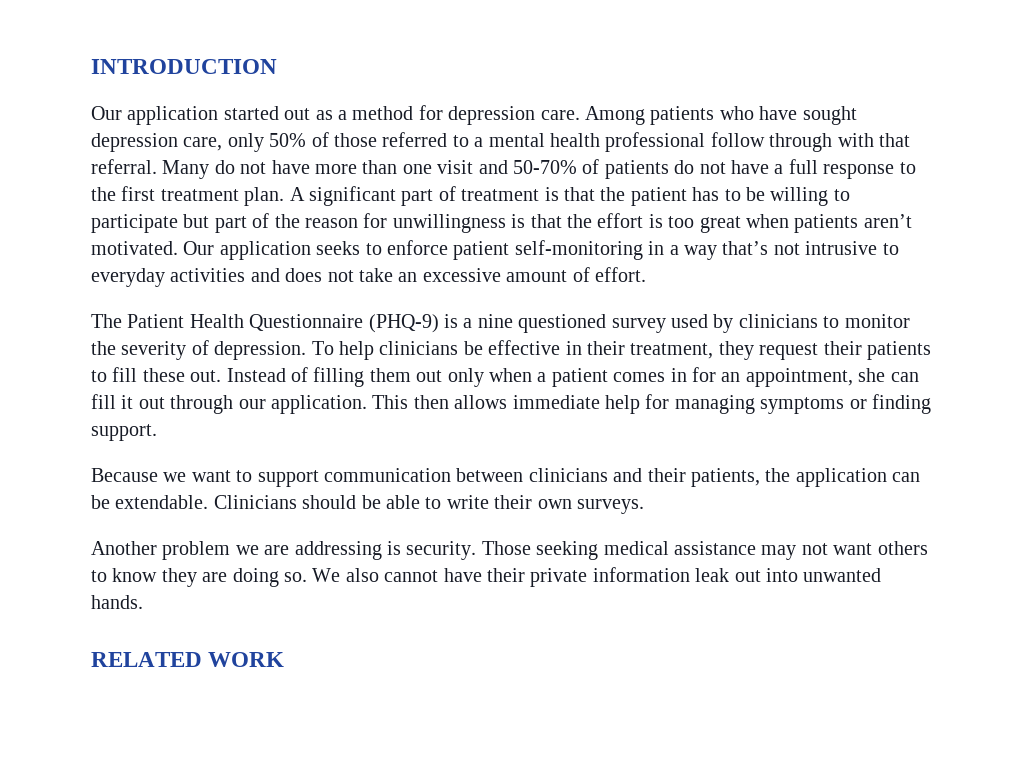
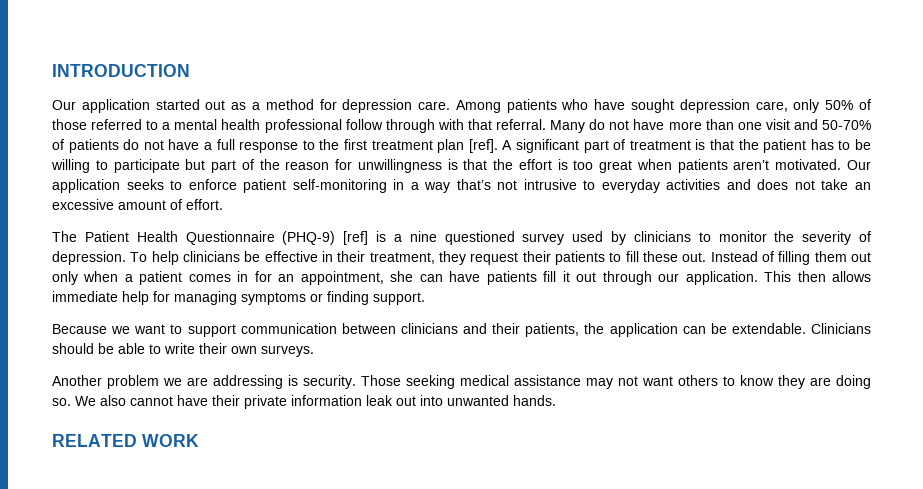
[244,187,285,206] plan. -> [437,139,498,153] plan [ref].
(439, 323) none -> [343,231,369,245] [ref]
(919, 377) none -> [449,271,537,285] have patients

